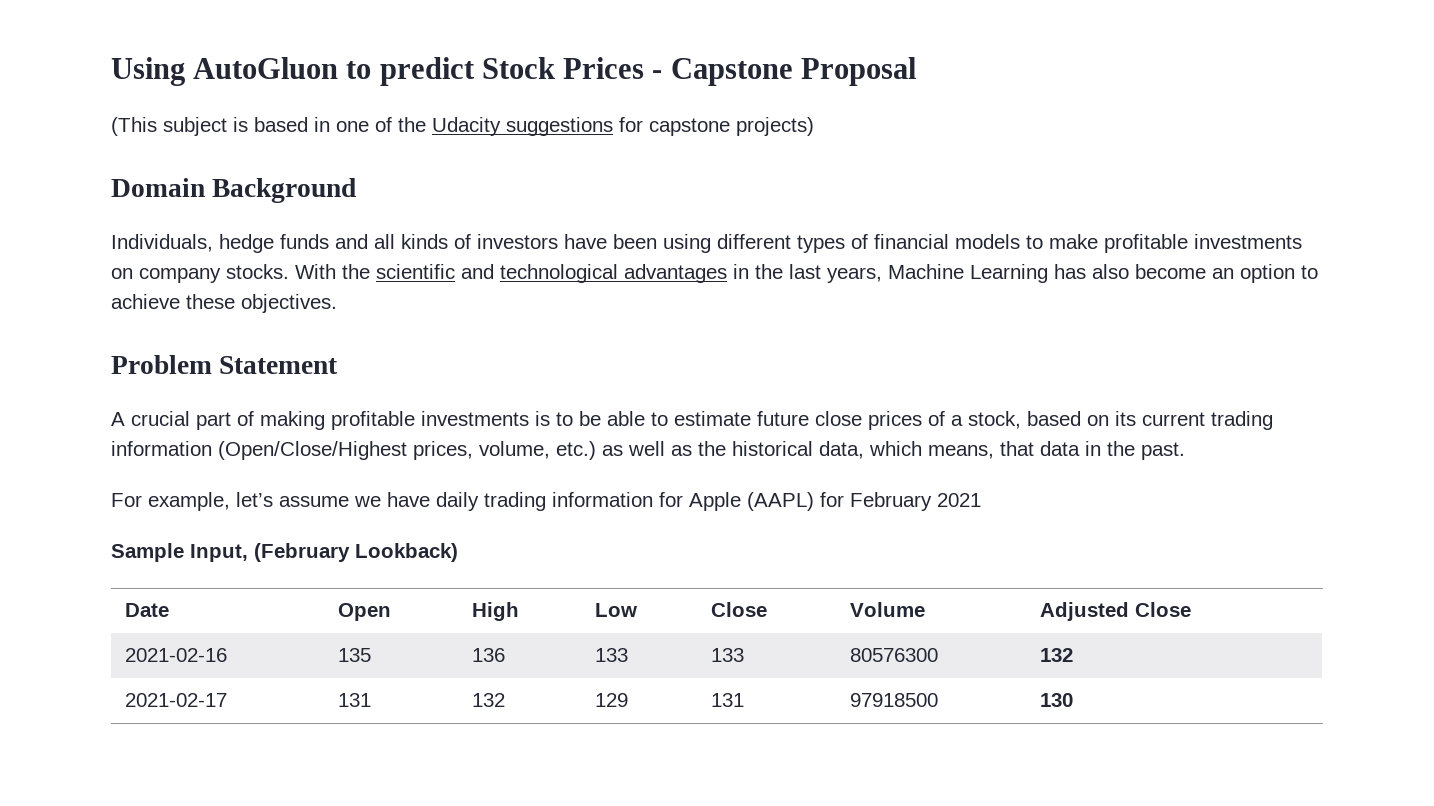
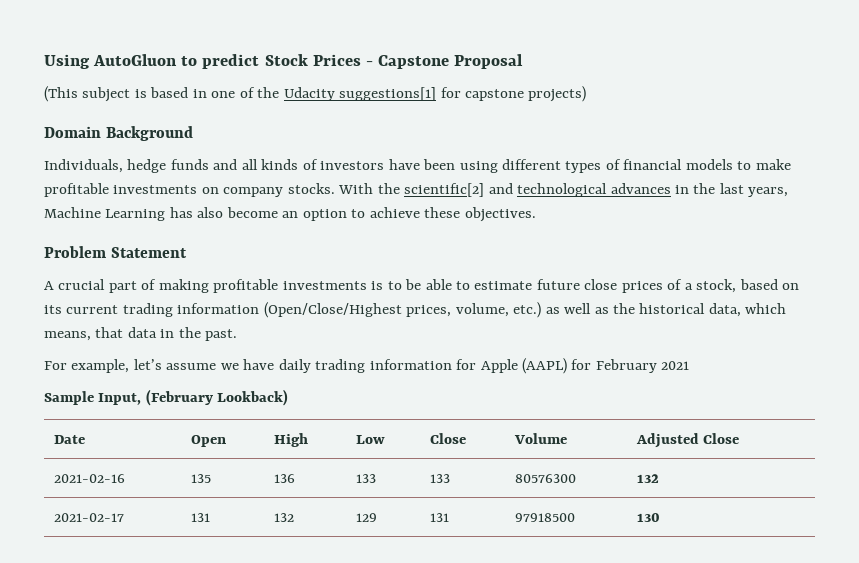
[506,117,613,136] suggestions -> [339,87,437,101] suggestions[1]
[376,264,455,279] scientific -> [404,183,485,197] scientific[2]
[624,264,727,283] advantages -> [610,183,671,194] advances

